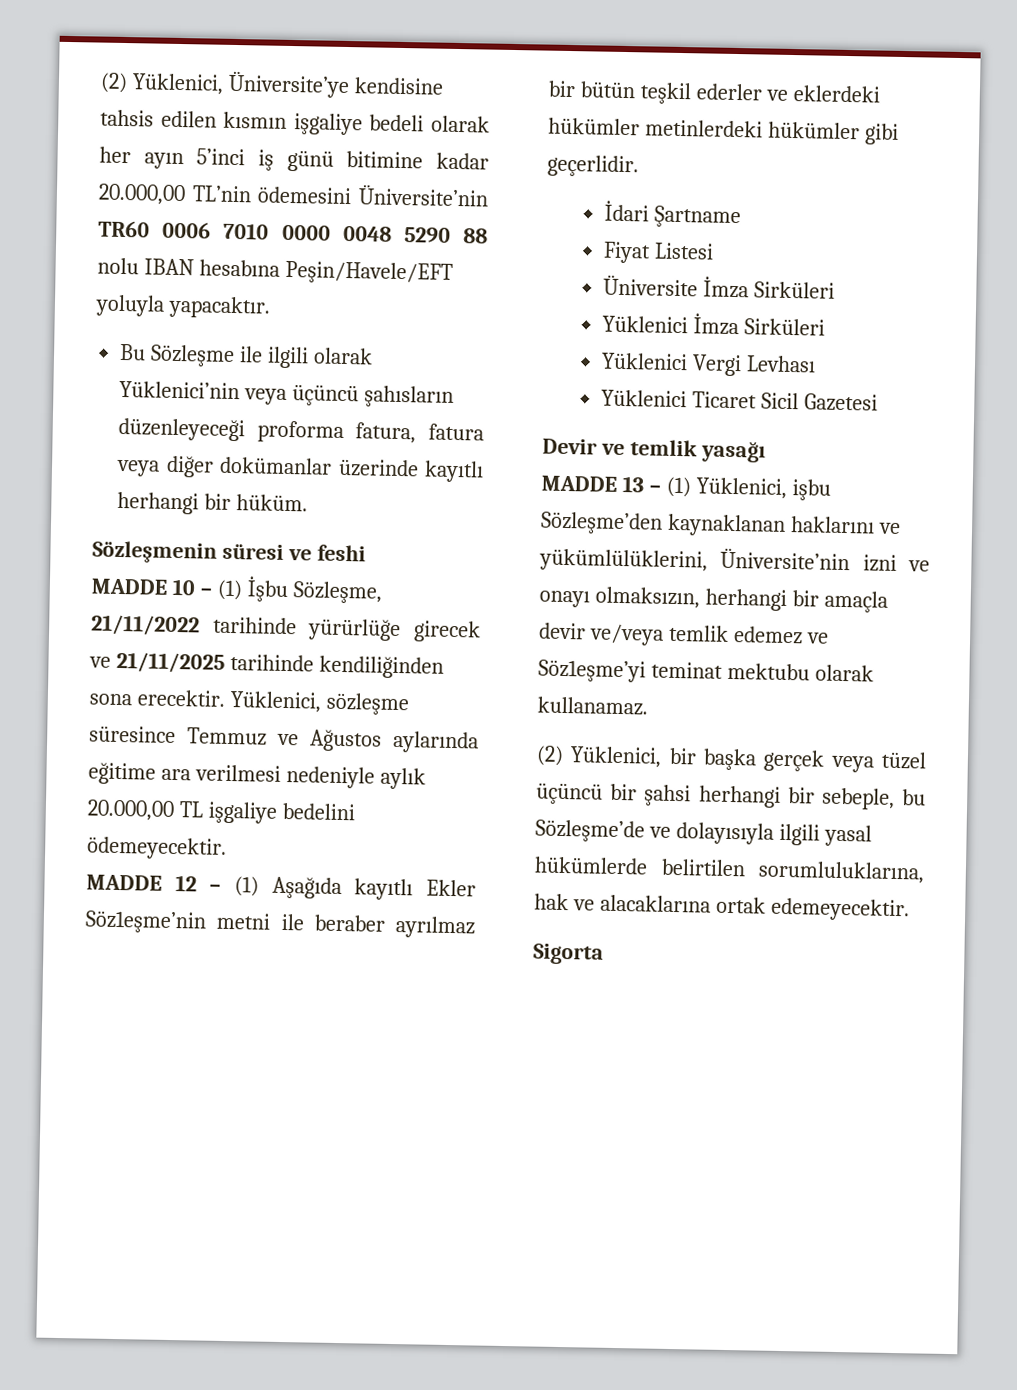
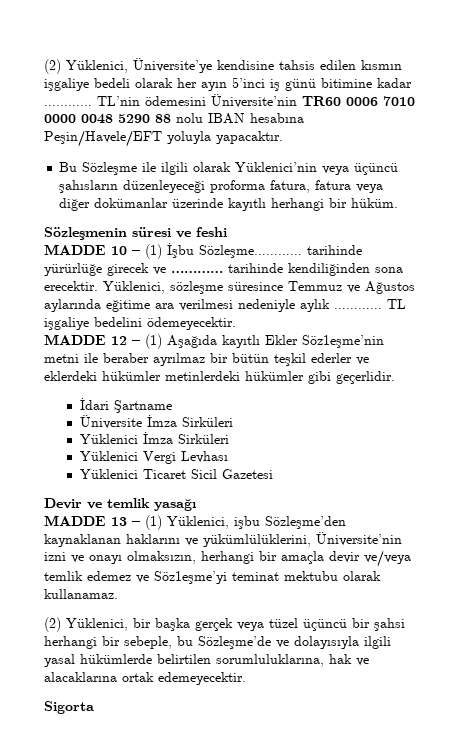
[98,183,186,206] 20.000,00 -> [44,105,92,106] …………
[292,581,382,604] [91,614,200,637] Sözleşme, 21/11/2022 -> [199,245,302,258] Sözleşme…………
[115,651,225,674] 21/11/2025 -> [171,271,223,273] …………
[87,799,175,822] 20.000,00 -> [334,308,382,309] …………
[603,241,715,264] // Fiyat Listesi -> (172, 406) none

